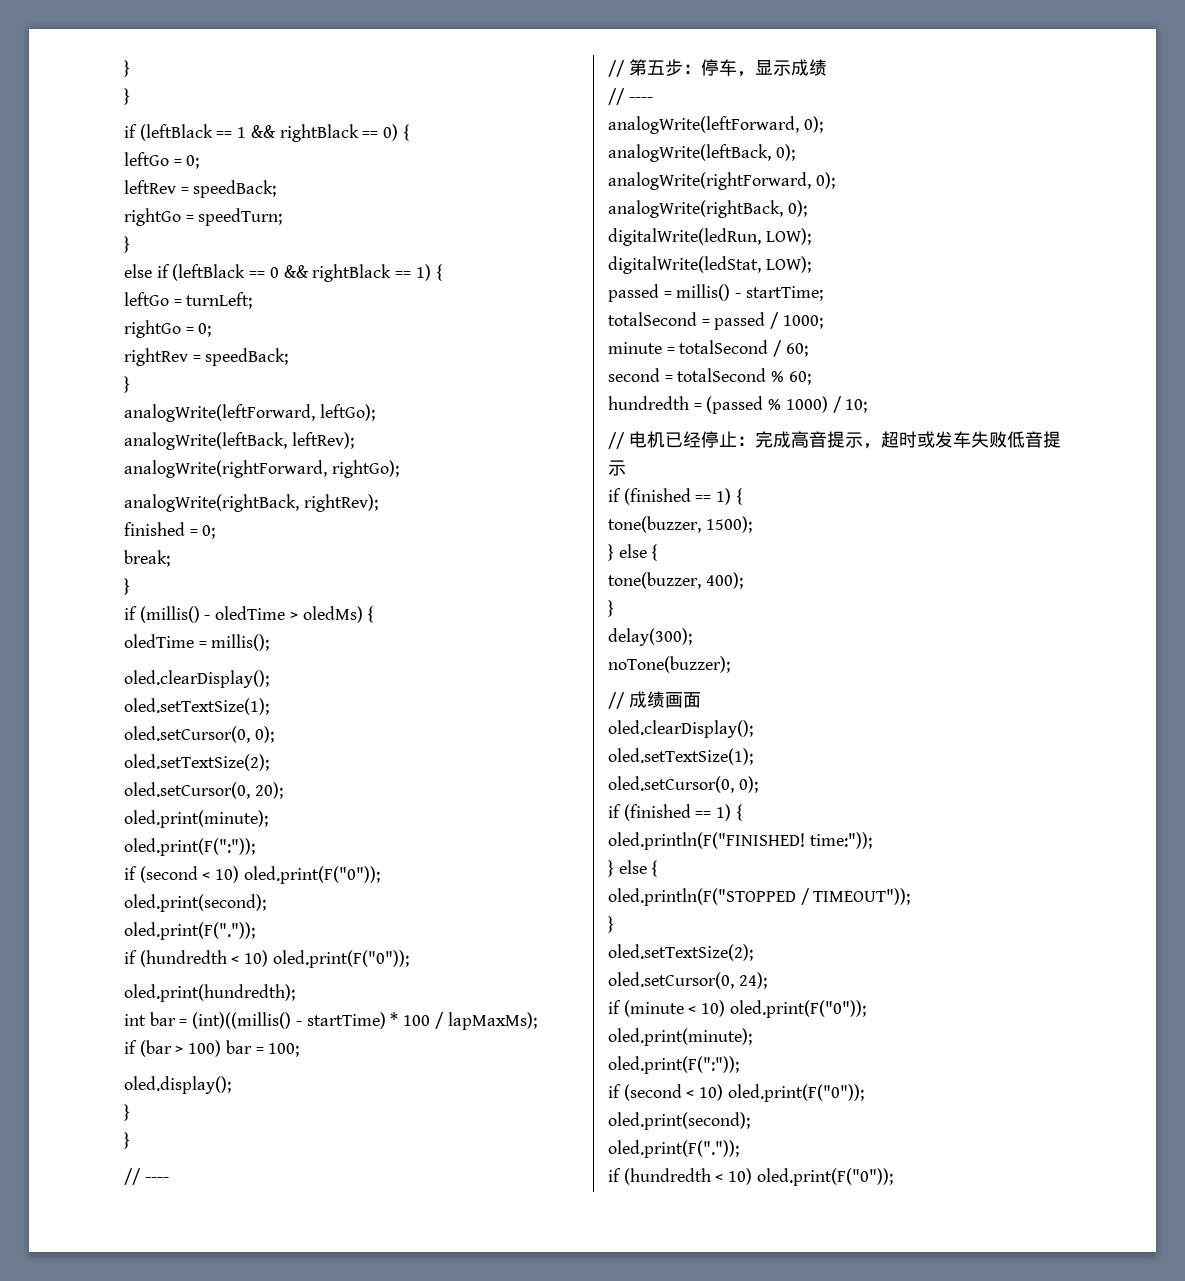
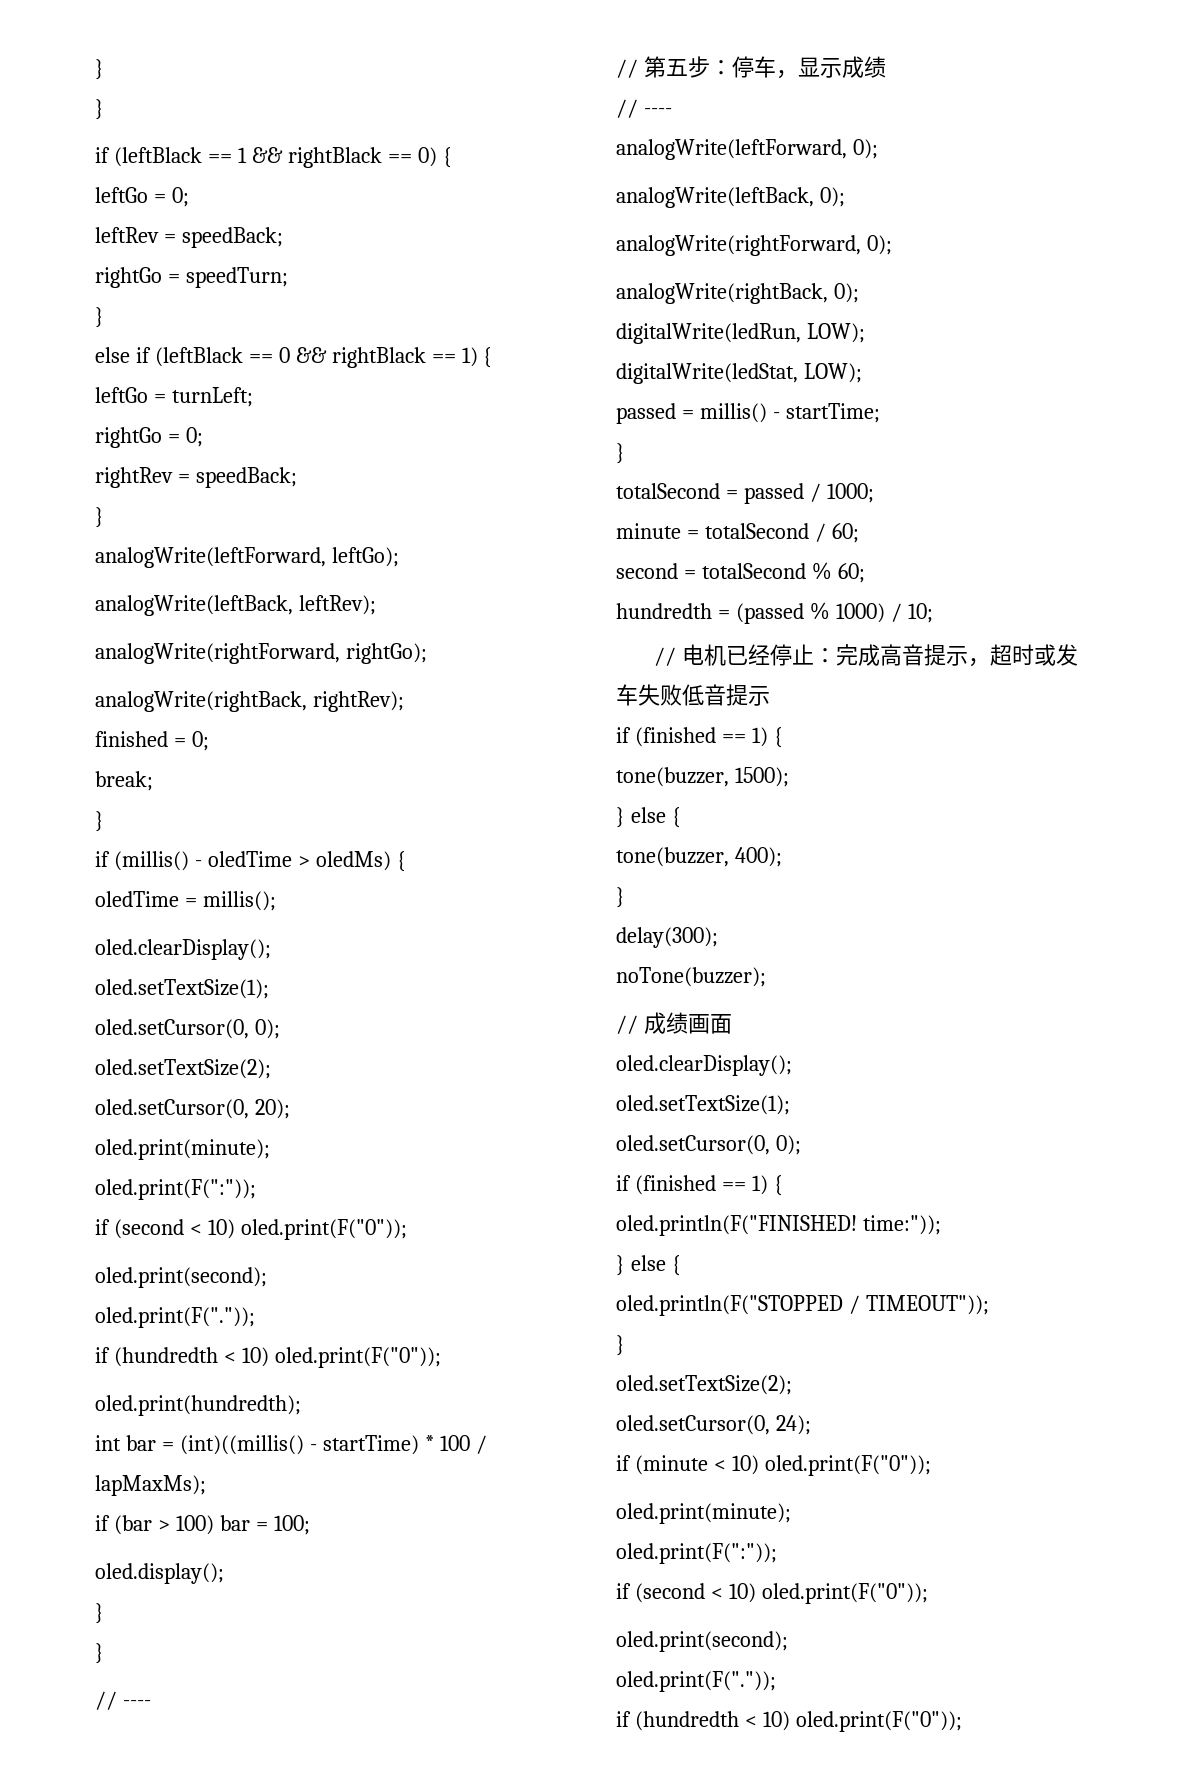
(823, 293) none -> [616,443,625,464] // }

